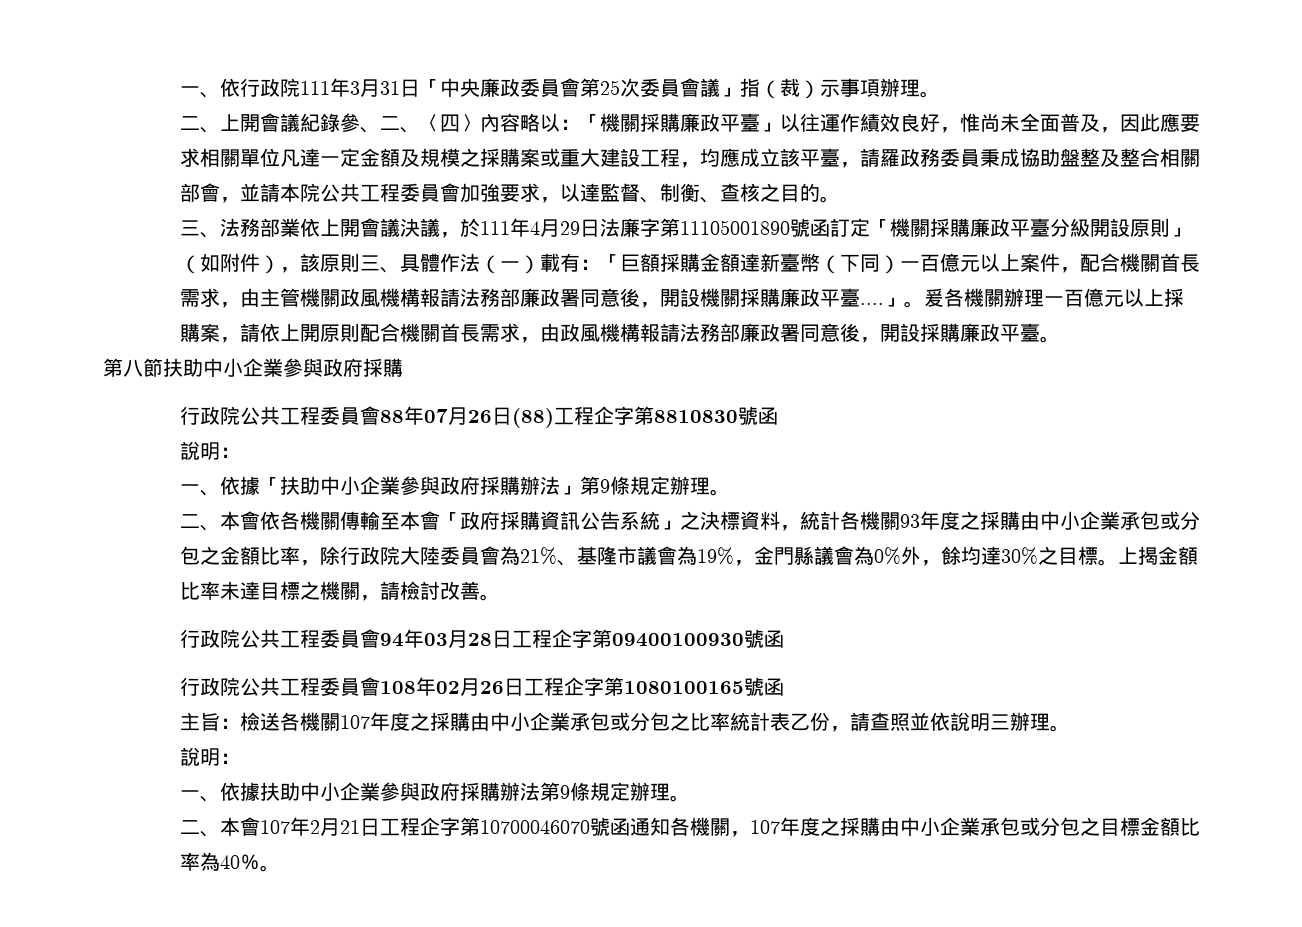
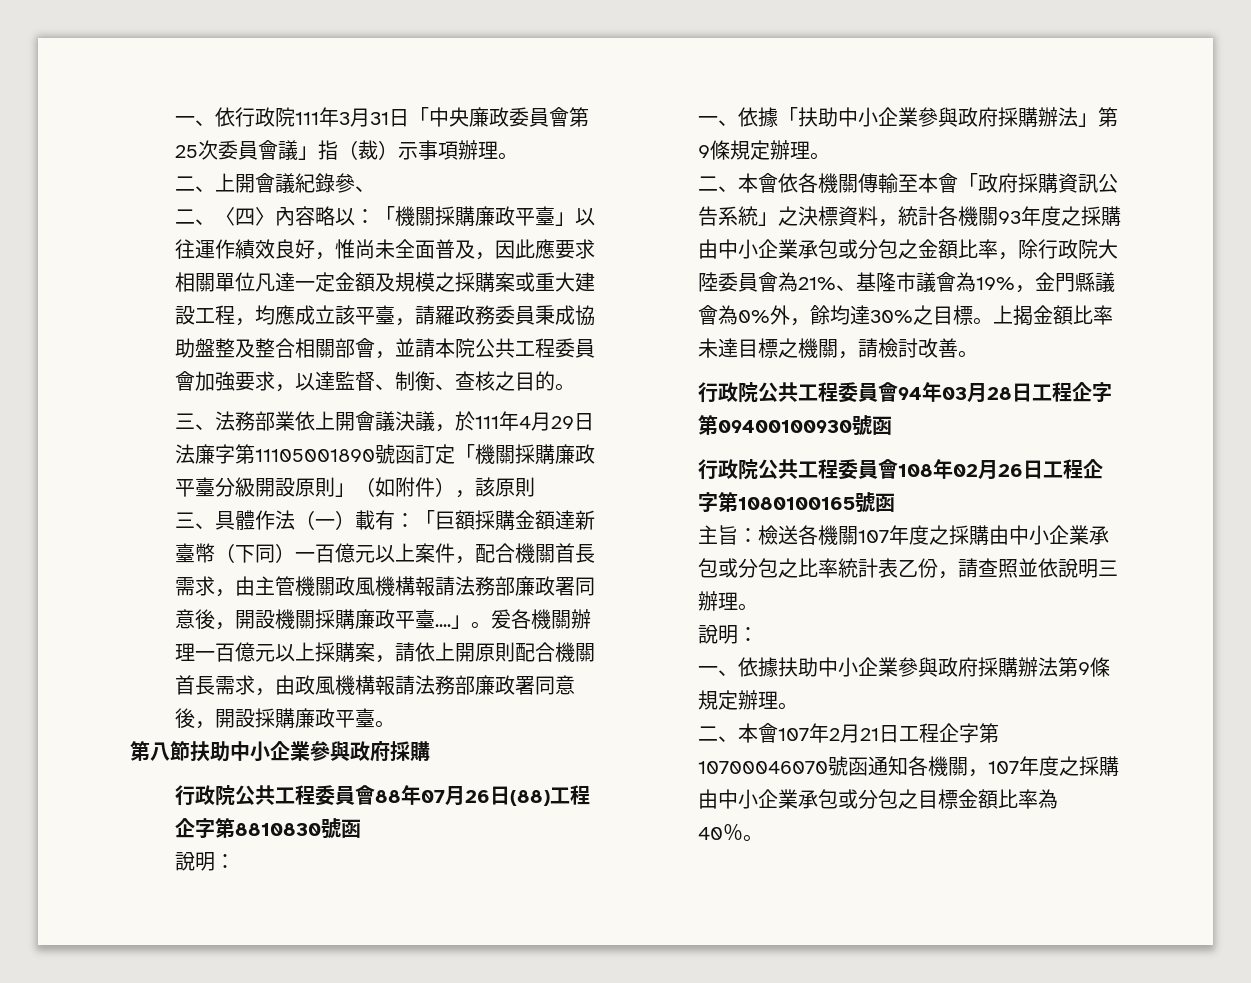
(380, 130) none -> (375, 189) //
(360, 262) none -> (535, 487) //

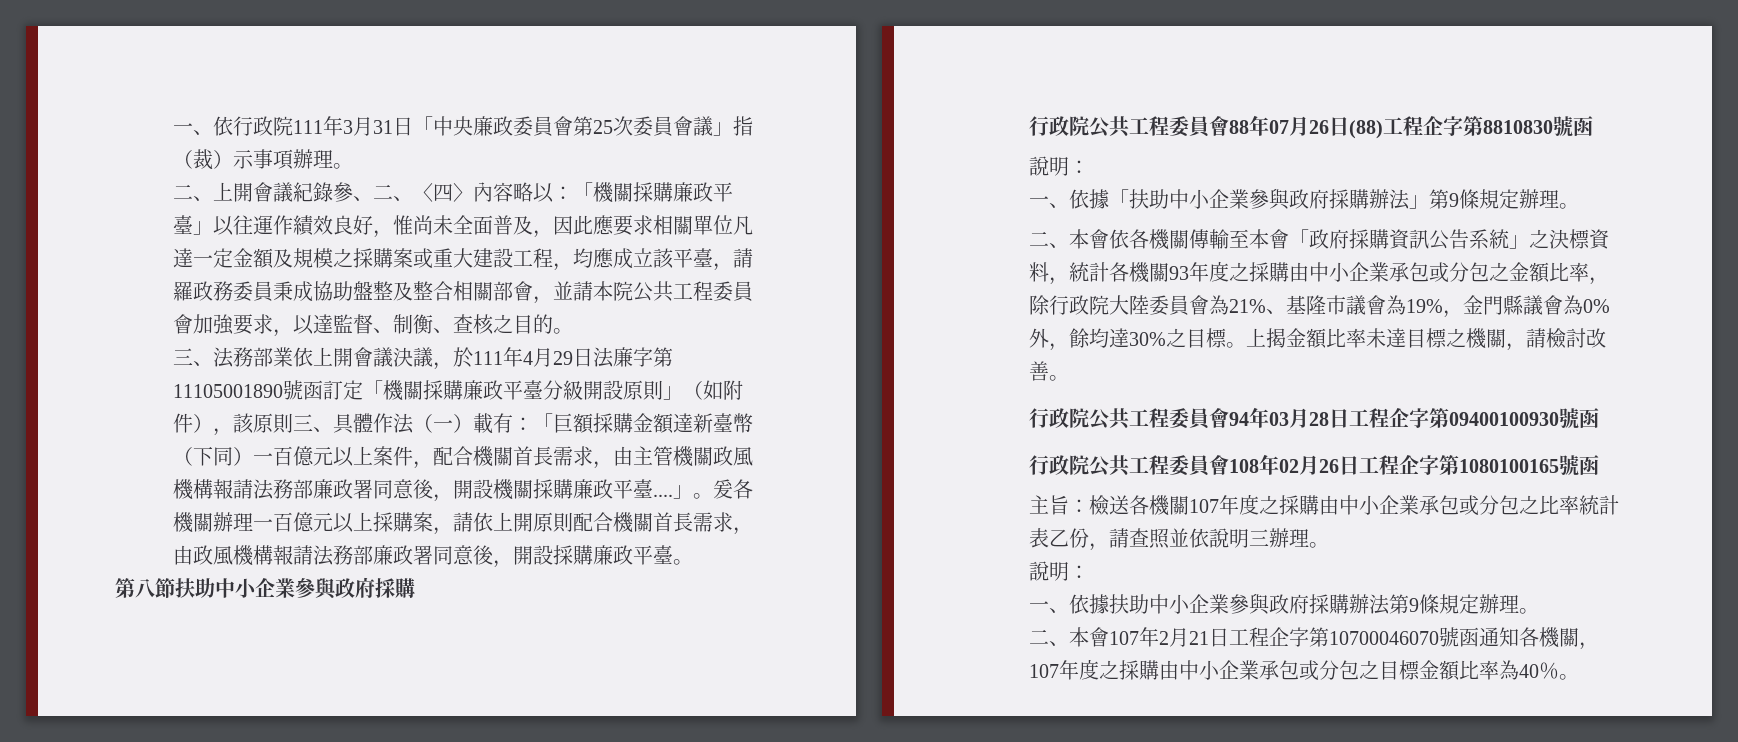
(375, 189) // -> (374, 198) none
(535, 487) // -> (294, 423) none

